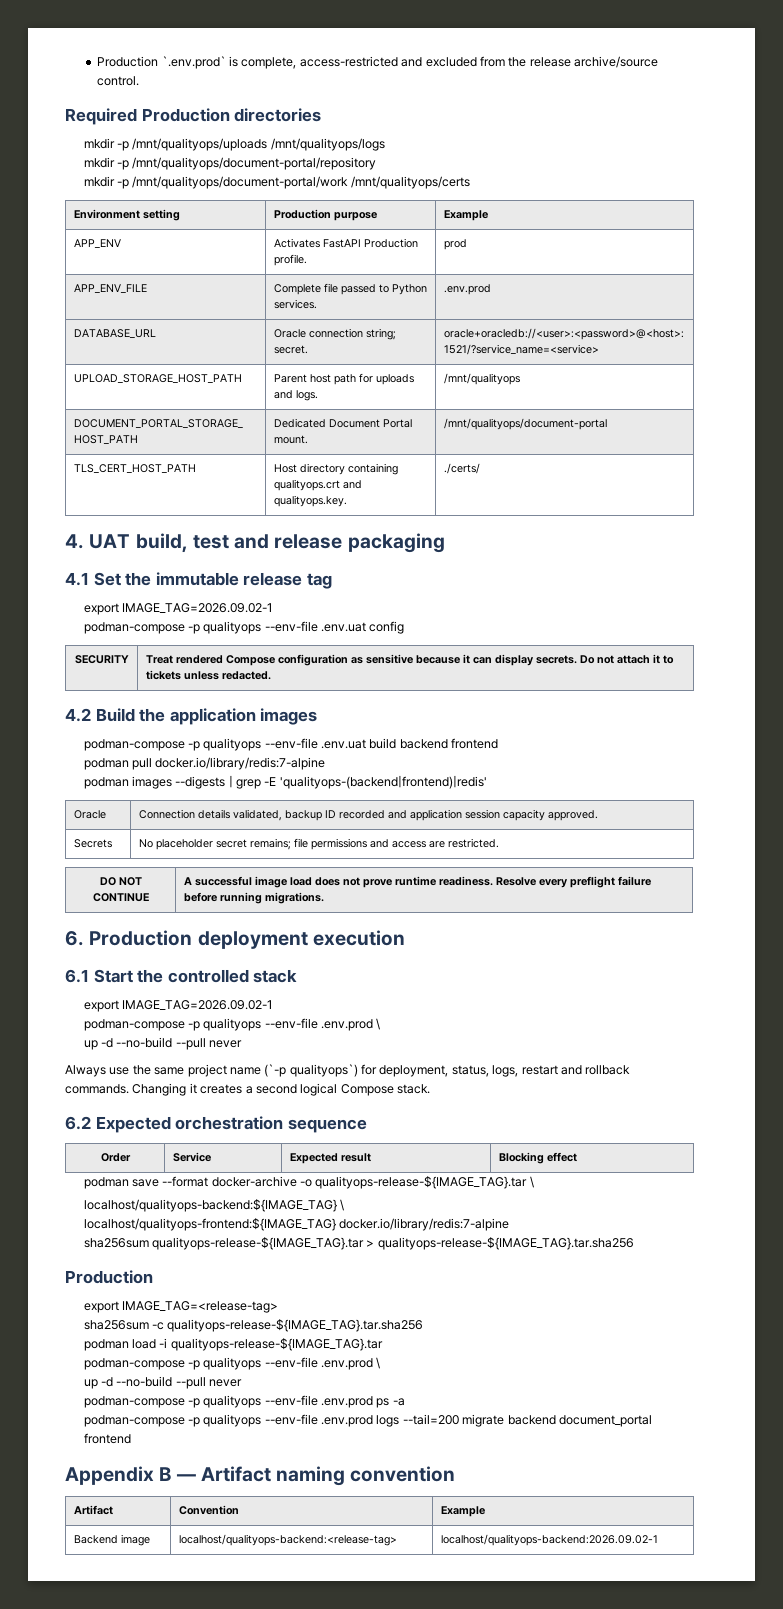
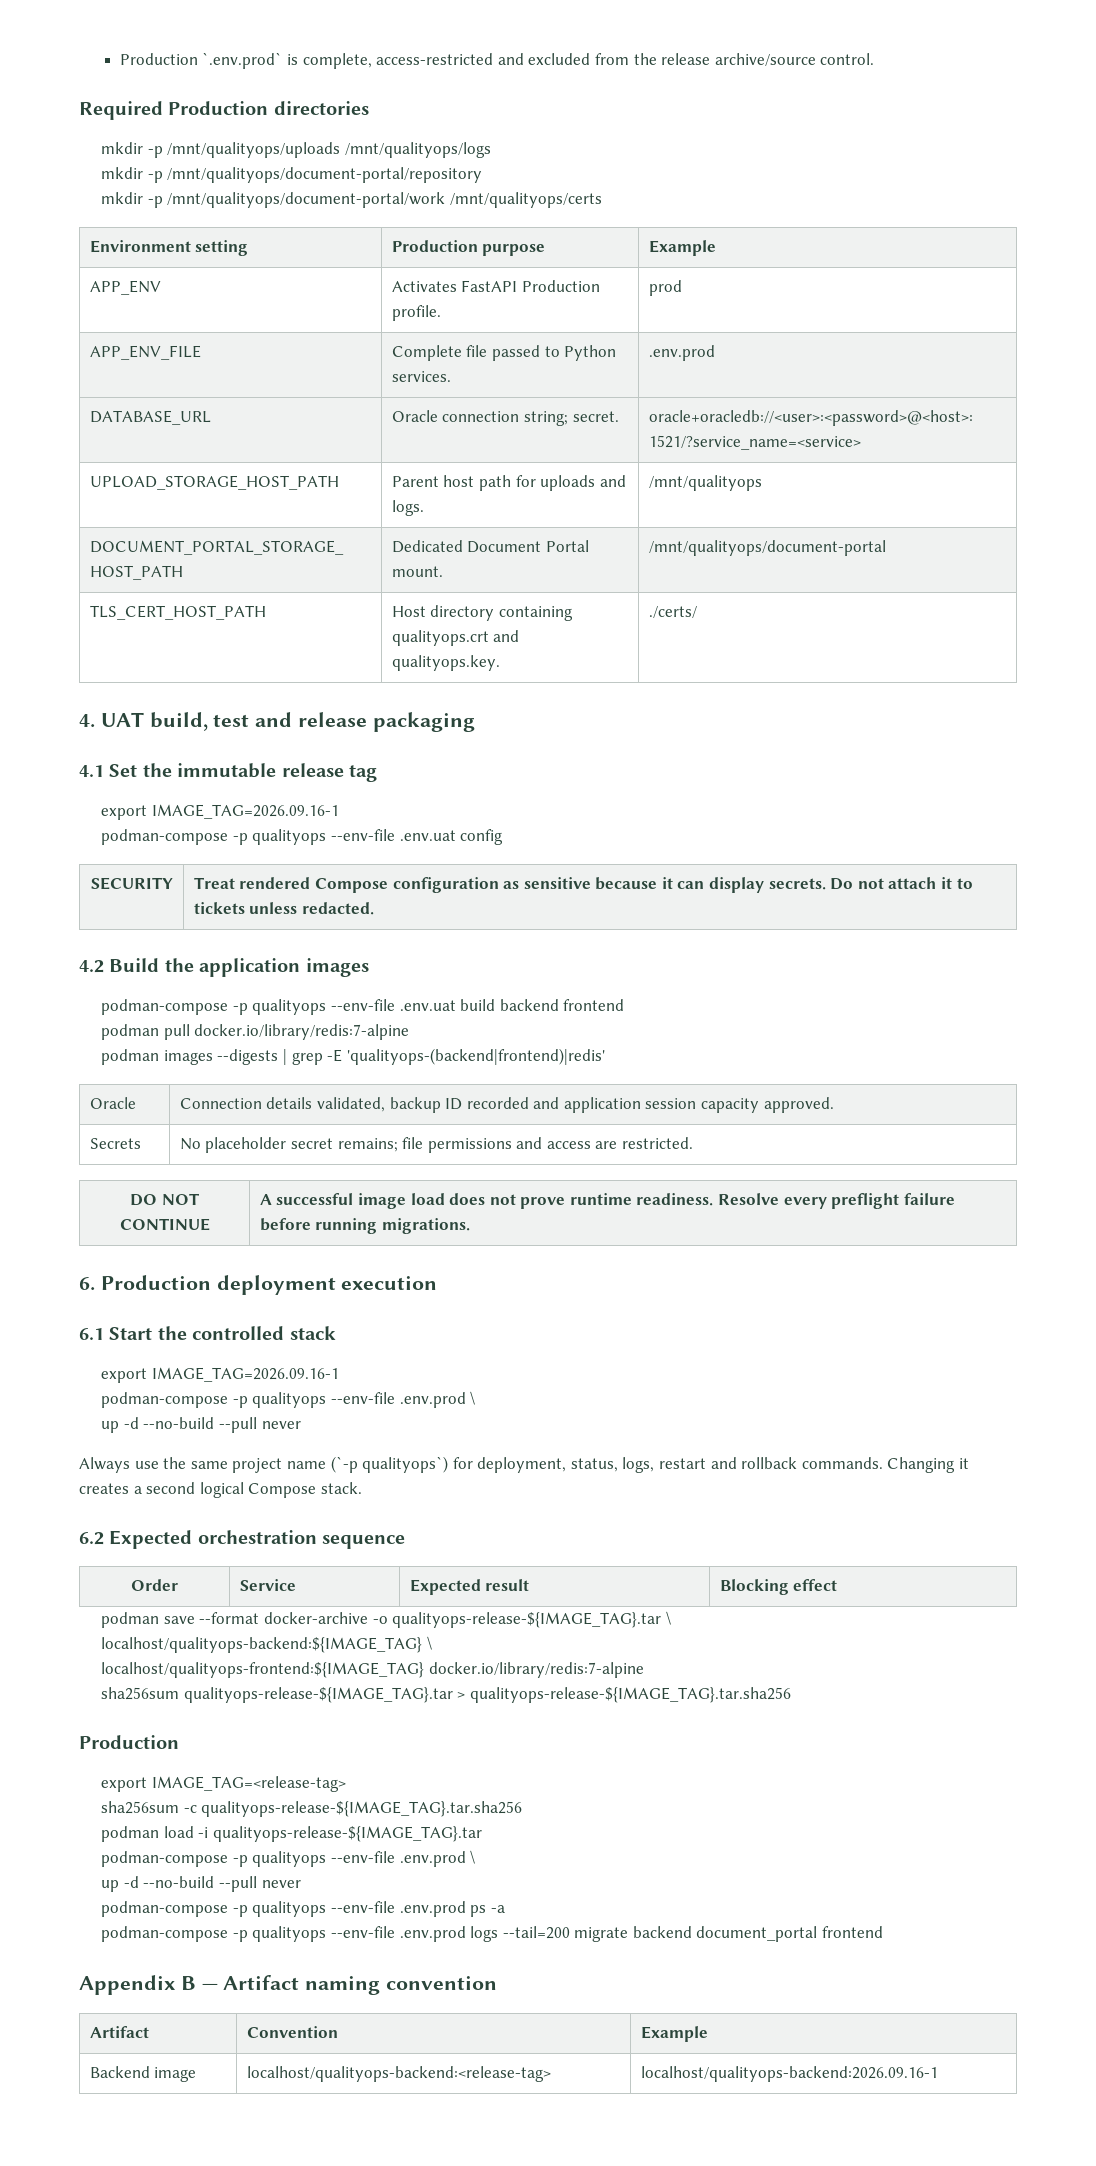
[121,603,272,613] IMAGE_TAG=2026.09.02-1 -> [151,804,339,819] IMAGE_TAG=2026.09.16-1
[121,1000,272,1010] IMAGE_TAG=2026.09.02-1 -> [151,1367,339,1382] IMAGE_TAG=2026.09.16-1
[440,1534,658,1546] localhost/qualityops-backend:2026.09.02-1 -> [640,2066,938,2082] localhost/qualityops-backend:2026.09.16-1

